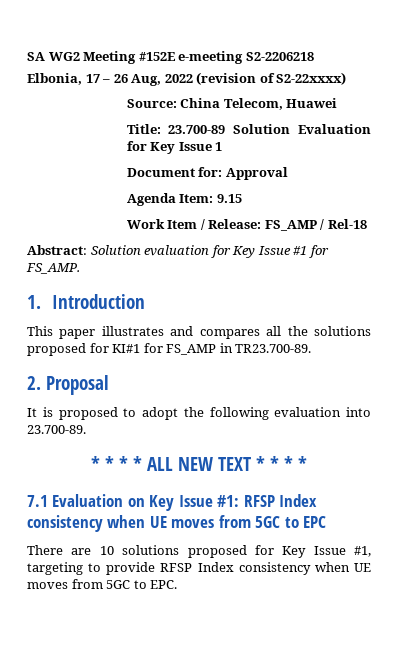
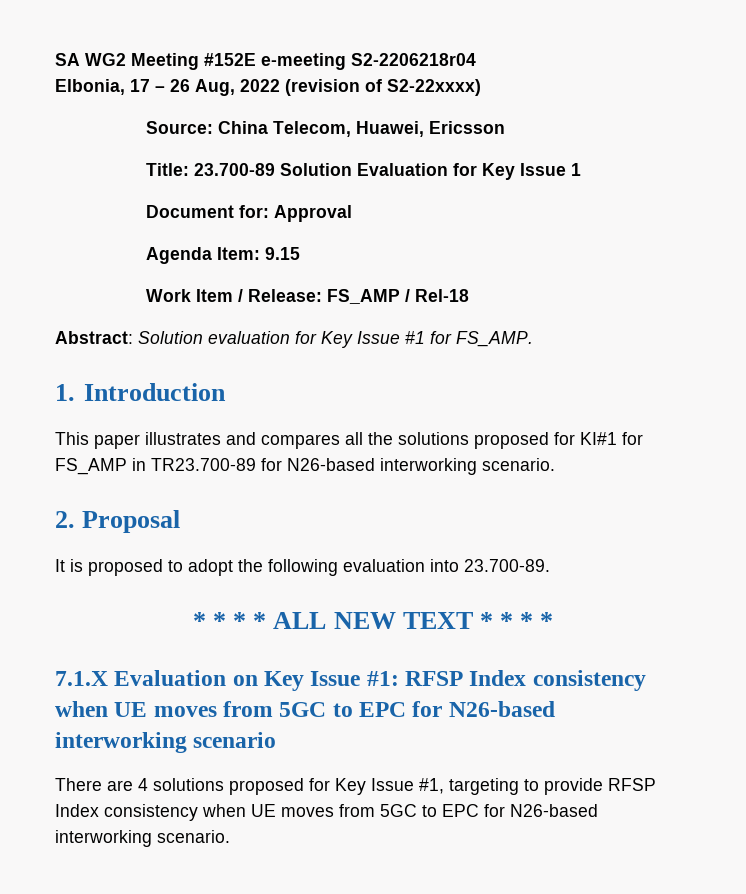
[245,52,314,61] S2-2206218 -> [351,53,476,66] S2-2206218r04
[286,98,338,108] Huawei -> [355,121,505,137] Huawei, Ericsson
[235,344,312,353] TR23.700-89. -> [151,458,555,475] TR23.700-89 for N26-based interworking scenario.
[27,495,48,507] 7.1 -> [55,671,108,686] 7.1.X
(327, 522) none -> [412,701,555,717] [55,732,277,753] for N26-based interworking scenario
[99,546,114,555] 10 -> [138,778,148,791] 4
[150,580,178,589] EPC. -> [442,804,598,817] [55,830,230,847] EPC for N26-based interworking scenario.

